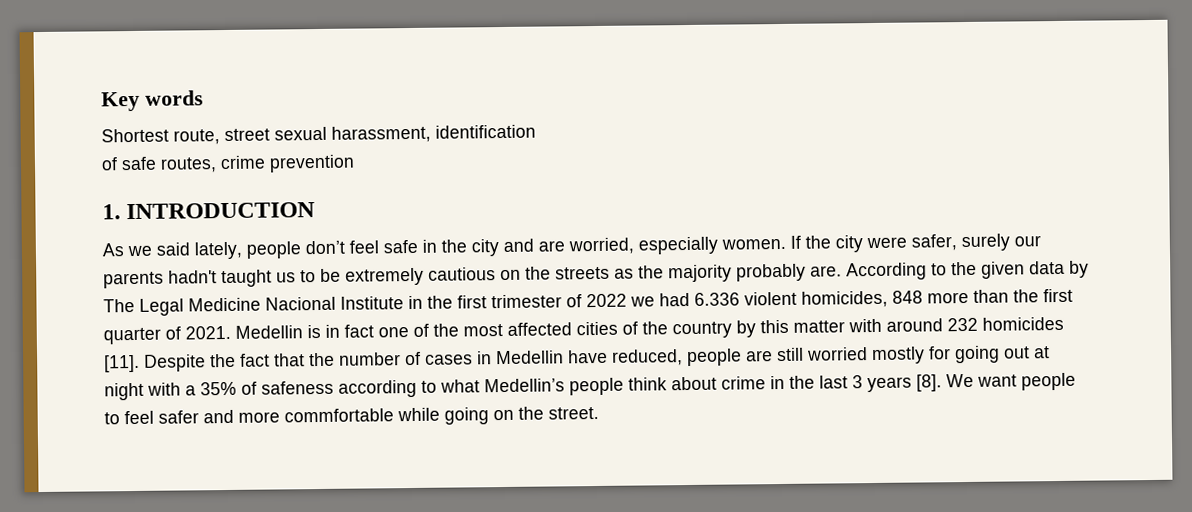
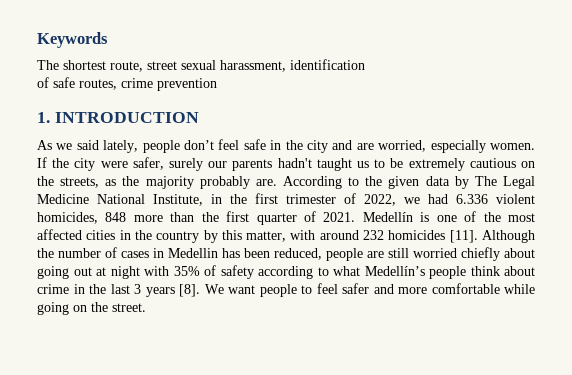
[101,90,203,112] [101,128,169,143] Key words // Shortest -> [37,32,108,48] [37,60,106,70] Keywords // The shortest
[555,266,610,280] streets -> [60,177,100,188] streets,
[265,296,404,311] Nacional Institute -> [97,194,203,206] National Institute,
[586,293,627,308] 2022 -> [364,194,396,206] 2022,
[235,324,374,339] Medellin is in fact -> [362,212,430,222] Medellín is
[622,321,638,335] of -> [119,230,131,240] in
[793,320,845,333] matter -> [246,231,287,242] matter,
[144,353,305,372] Despite the fact that -> [482,230,536,243] Although
[568,349,608,364] have -> [222,248,270,258] has been
[872,346,951,365] mostly for -> [461,247,535,261] chiefly about
[185,385,196,396] a -> (169, 271) none
[261,380,334,395] safeness -> [220,265,254,279] safety
[484,378,565,393] Medellin’s -> [364,266,425,276] Medellín’s
[284,408,394,423] commfortable -> [431,283,500,294] comfortable

